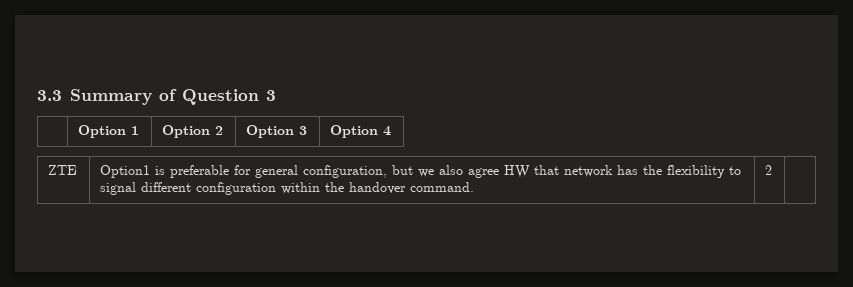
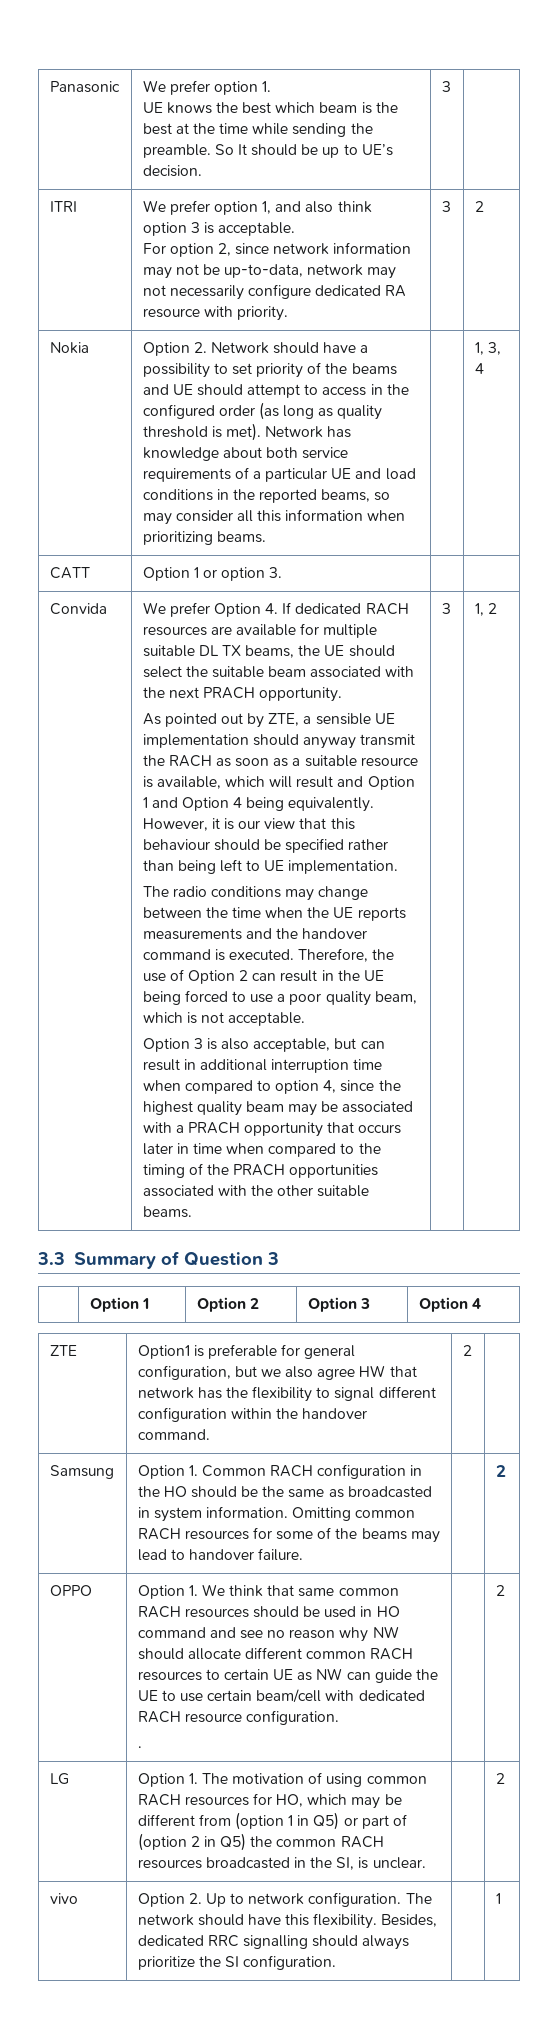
(37, 95) none -> [49,81,120,93] [142,80,272,95] [142,102,398,114] [142,123,373,137] [142,144,393,158] [142,165,202,177] [441,81,451,92] [49,201,77,212] [142,200,372,215] [142,222,296,236] [142,242,412,257] [142,264,397,279] [142,284,407,300] [142,306,288,321] [441,201,451,212] [474,201,484,212] [49,342,89,354] [142,342,369,356] [142,362,397,378] [142,384,409,398] [142,402,383,420] [142,423,352,441] [142,447,349,461] [142,467,416,482] [142,489,391,503] [142,509,406,525] [142,531,266,545] [474,342,501,355] [474,363,484,374] [49,567,90,579] [142,567,283,581] [49,603,107,615] [142,602,409,617] [142,623,378,638] [142,645,395,658] [142,666,415,678] [142,687,343,702] [142,713,395,728] [142,734,416,749] [142,755,418,767] [142,776,415,790] [142,797,375,812] [142,818,355,831] [142,838,389,853] [142,859,399,874] [142,886,369,901] [142,907,406,921] [142,928,368,940] [142,948,395,962] [142,969,385,984] [142,990,417,1006] [142,1012,306,1026] [142,1038,385,1052] [142,1059,383,1073] [142,1080,401,1094] [142,1101,414,1116] [142,1122,402,1137] [142,1143,381,1157] [142,1163,379,1178] [142,1185,370,1197] [142,1206,192,1218] [441,603,451,614] [474,603,497,616] Panasonic | We prefer option 1. // UE knows the best which beam is the best at the time while sending the preamble. So It should be up to UE’s decision. | 3 | // ITRI | We prefer option 1, and also think option 3 is acceptable. // For option 2, since network information may not be up-to-data, network may not necessarily configure dedicated RA resource with priority. | 3 | 2 // Nokia | Option 2. Network should have a possibility to set priority of the beams and UE should attempt to access in the configured order (as long as quality threshold is met). Network has knowledge about both service requirements of a particular UE and load conditions in the reported beams, so may consider all this information when prioritizing beams. | | 1, 3, 4 // CATT | Option 1 or option 3. | | // Convida | We prefer Option 4. If dedicated RACH resources are available for multiple suitable DL TX beams, the UE should select the suitable beam associated with the next PRACH opportunity. // As pointed out by ZTE, a sensible UE implementation should anyway transmit the RACH as soon as a suitable resource is available, which will result and Option 1 and Option 4 being equivalently. However, it is our view that this behaviour should be specified rather than being left to UE implementation. // The radio conditions may change between the time when the UE reports measurements and the handover command is executed. Therefore, the use of Option 2 can result in the UE being forced to use a poor quality beam, which is not acceptable. // Option 3 is also acceptable, but can result in additional interruption time when compared to option 4, since the highest quality beam may be associated with a PRACH opportunity that occurs later in time when compared to the timing of the PRACH opportunities associated with the other suitable beams. | 3 | 1, 2 //
(773, 170) none -> [49,1465,114,1479] [137,1464,423,1479] [137,1486,432,1498] [137,1506,416,1522] [137,1527,440,1543] [137,1548,304,1561] [495,1465,506,1477] [49,1585,92,1596] [137,1584,399,1599] [137,1606,400,1618] [137,1626,399,1642] [137,1647,414,1660] [137,1668,439,1683] [137,1689,425,1703] [137,1710,339,1725] [137,1746,142,1748] [495,1585,505,1596] [49,1773,69,1785] [137,1772,427,1787] [137,1793,402,1809] [137,1812,408,1830] [137,1833,384,1851] [137,1857,426,1870] [495,1773,505,1784] [49,1893,78,1904] [137,1892,432,1907] [137,1913,438,1929] [137,1935,410,1950] [137,1955,337,1970] [495,1893,501,1904] // Samsung | Option 1. Common RACH configuration in the HO should be the same as broadcasted in system information. Omitting common RACH resources for some of the beams may lead to handover failure. | | 2 // OPPO | Option 1. We think that same common RACH resources should be used in HO command and see no reason why NW should allocate different common RACH resources to certain UE as NW can guide the UE to use certain beam/cell with dedicated RACH resource configuration. // . | | 2 // LG | Option 1. The motivation of using common RACH resources for HO, which may be different from (option 1 in Q5) or part of (option 2 in Q5) the common RACH resources broadcasted in the SI, is unclear. | | 2 // vivo | Option 2. Up to network configuration. The network should have this flexibility. Besides, dedicated RRC signalling should always prioritize the SI configuration. | | 1

